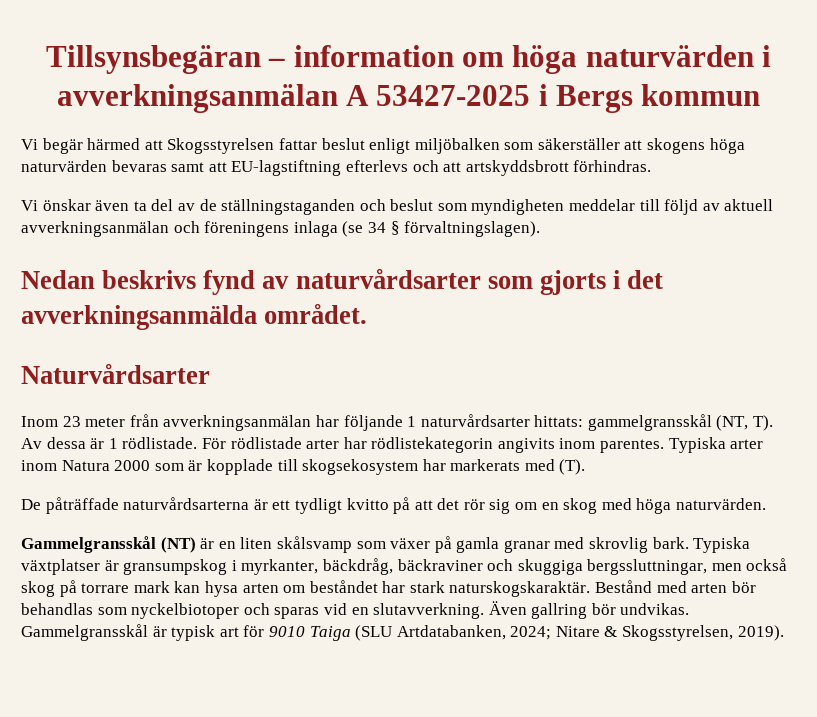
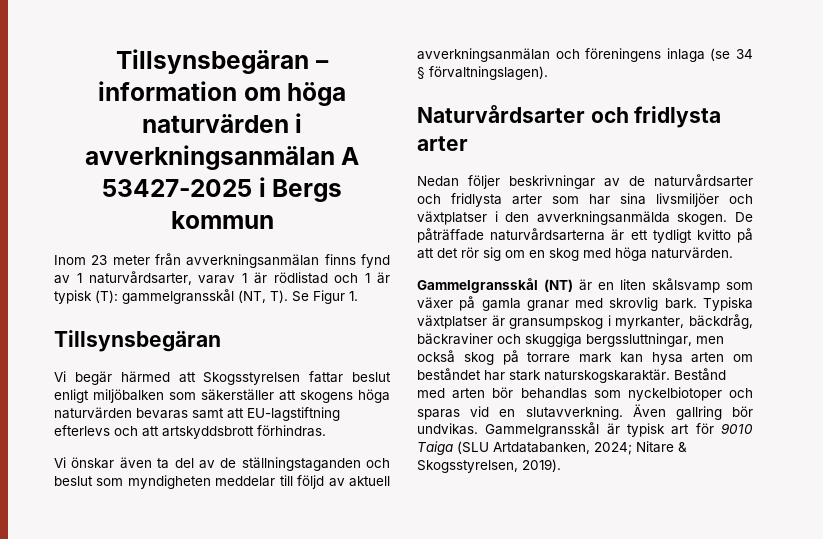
(761, 95) none -> [54,253,390,268] [54,271,390,285] [54,289,358,304] [54,330,221,352] // Inom 23 meter från avverkningsanmälan finns fynd av 1 naturvårdsarter, varav 1 är rödlistad och 1 är typisk (T): gammelgransskål (NT, T). Se Figur 1. // Tillsynsbegäran
[21,268,664,295] [21,303,368,330] [21,363,210,384] [21,414,774,431] [21,437,764,453] [21,459,586,475] Nedan beskrivs fynd av naturvårdsarter som gjorts i det avverkningsanmälda området. // Naturvårdsarter // Inom 23 meter från avverkningsanmälan har följande 1 naturvårdsarter hittats: gammelgransskål (NT, T). Av dessa är 1 rödlistade. För rödlistade arter har rödlistekategorin angivits inom parentes. Typiska arter inom Natura 2000 som är kopplade till skogsekosystem har markerats med (T). // -> [417,105,722,128] [417,136,468,151] [417,174,753,189] [417,193,753,207] [417,211,728,225] Naturvårdsarter och fridlysta arter // Nedan följer beskrivningar av de naturvårdsarter och fridlysta arter som har sina livsmiljöer och växtplatser i den avverkningsanmälda skogen.

